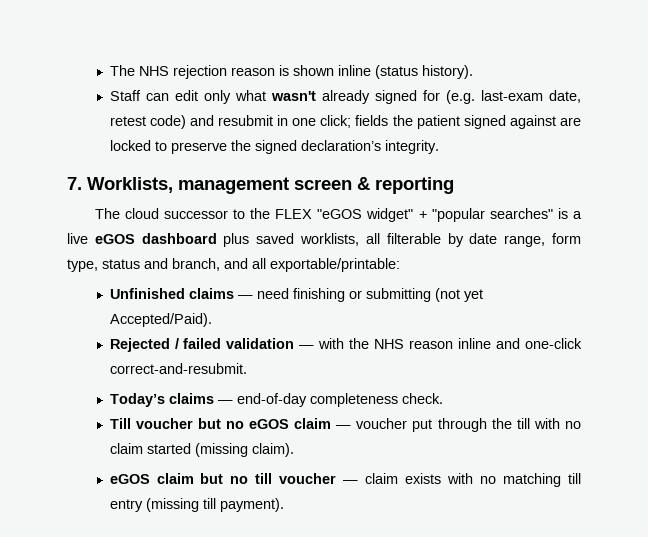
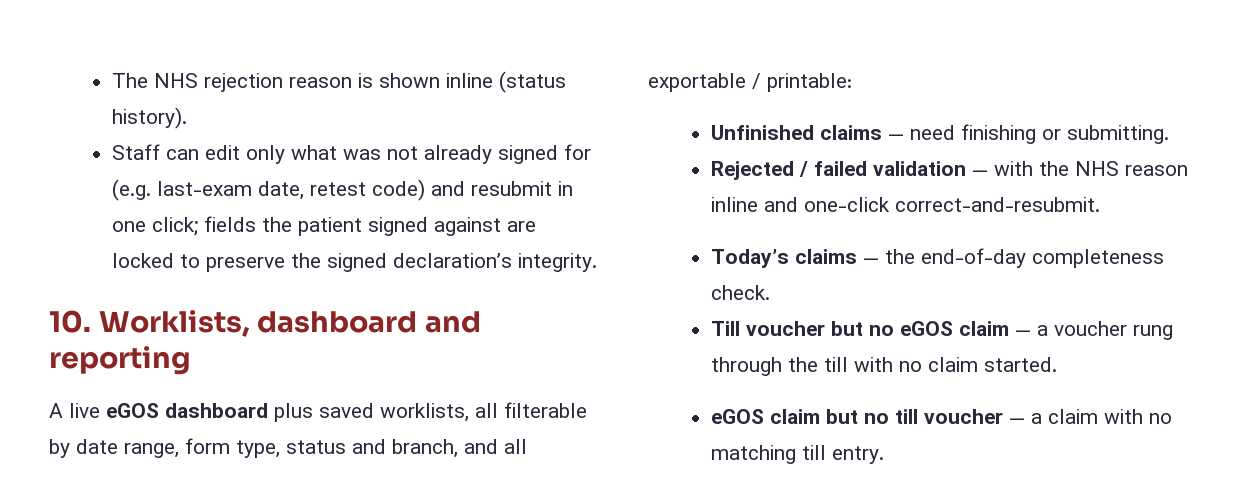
[270,91,316,101] wasn't -> [343,146,419,160] was not
[67,177,454,194] [94,208,583,222] 7. Worklists, management screen & reporting // The cloud successor to the FLEX "eGOS widget" + "popular searches" is a -> [49,310,482,337] [49,346,191,375] [49,403,63,418] 10. Worklists, dashboard and reporting // A
[270,258,400,272] exportable/printable: -> [648,73,852,92] exportable / printable:
[365,288,483,302] [109,313,212,327] submitting (not yet Accepted/Paid). -> [1067,125,1170,144] submitting.
(233, 402) none -> [885,249,916,264] the
[356,418,433,432] voucher put -> [1037,321,1174,340] a voucher rung
[146,443,294,457] started (missing claim). -> [984,357,1058,372] started.
[365,473,442,484] claim exists -> [1031,409,1099,424] a claim
[109,498,284,512] entry (missing till payment). -> [832,446,885,464] entry.

